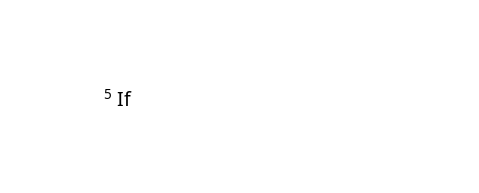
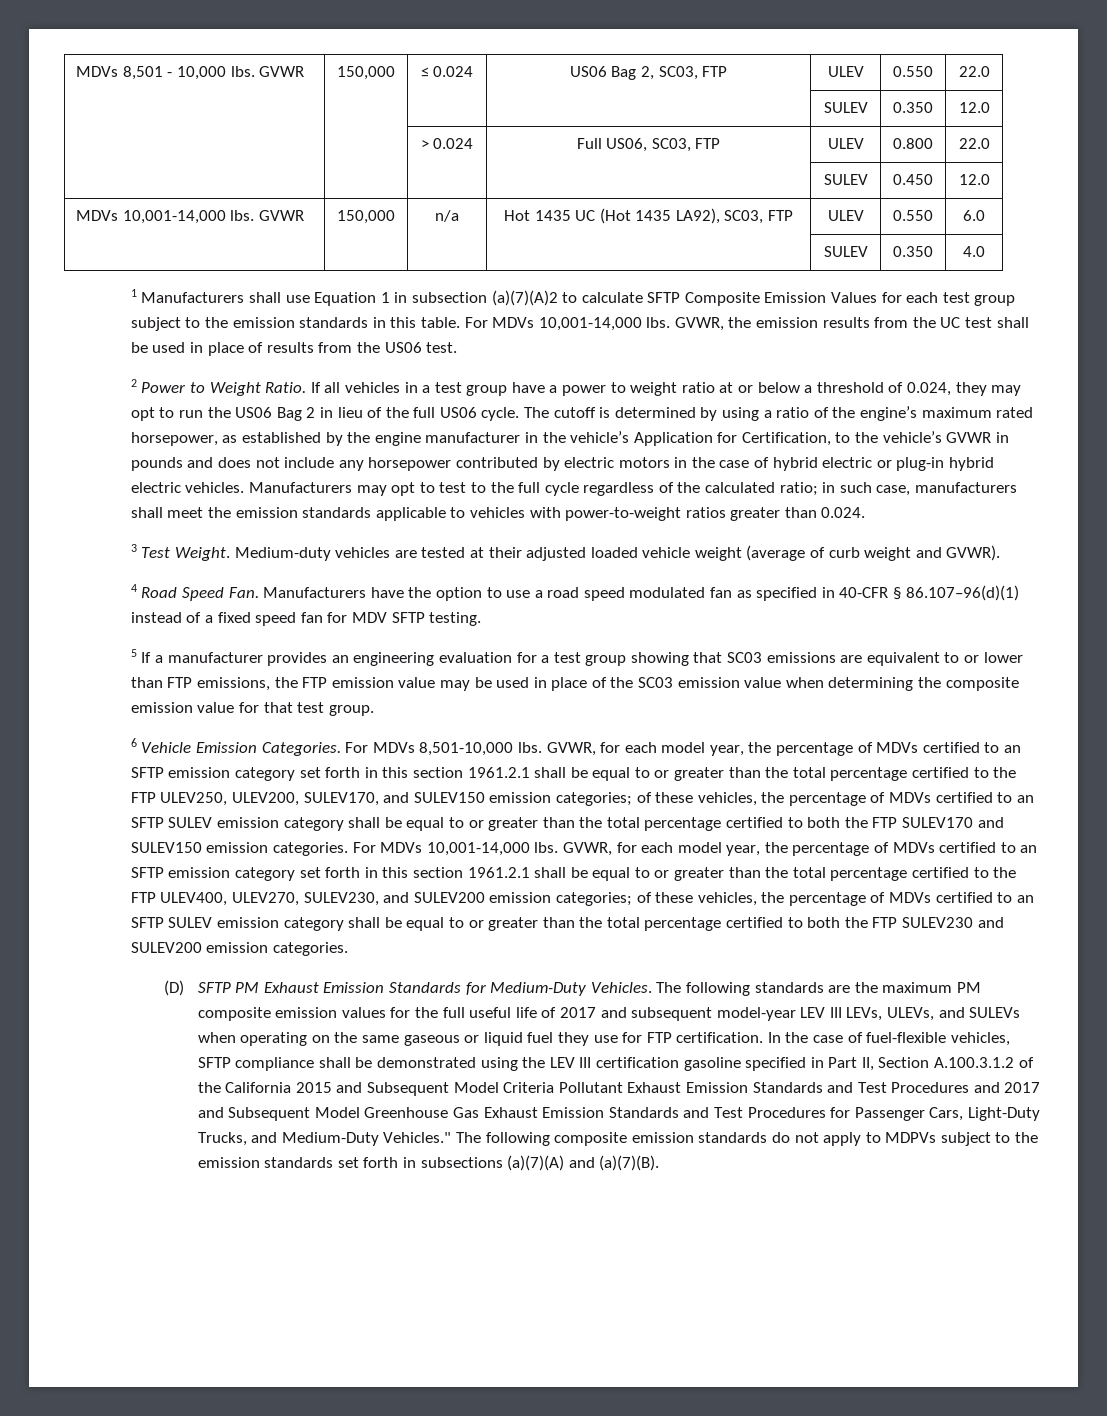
[103,89,132,106] 5 If -> [76,66,305,80] [337,66,395,80] [420,66,474,77] [569,66,728,80] [827,66,864,77] [893,66,933,77] [958,66,990,77] [823,102,868,113] [893,102,933,113] [958,102,990,113] [420,138,474,149] [576,138,721,152] [827,138,864,149] [893,138,933,149] [958,138,990,149] [823,174,868,185] [893,174,933,185] [958,174,990,185] [76,210,304,224] [337,210,395,224] [435,210,459,222] [503,208,794,224] [827,210,864,221] [893,210,933,221] [963,210,985,221] [823,246,868,257] [893,246,933,257] [963,246,985,257] [130,289,1016,306] [130,317,1029,331] [130,342,458,356] [130,379,1022,396] [130,406,1034,421] [130,431,1009,446] [130,457,995,471] [130,482,1018,496] [130,507,866,521] [130,544,1001,561] [130,584,1019,601] [130,612,482,626] [130,649,1023,666] [130,677,1019,691] [130,702,374,716] [130,738,1022,756] [130,767,1017,781] [130,792,1034,806] [130,817,1004,831] [130,842,1038,856] [130,867,1017,881] [130,892,1034,906] [130,917,1004,931] [130,942,348,956] [164,980,981,996] [197,1007,1021,1021] [197,1032,1010,1046] [197,1057,1034,1071] [197,1082,1041,1096] [197,1107,1040,1121] [197,1132,1039,1146] [197,1155,660,1171] MDVs 8,501 - 10,000 lbs. GVWR | 150,000 | ≤ 0.024 | US06 Bag 2, SC03, FTP | ULEV | 0.550 | 22.0 // | | | | SULEV | 0.350 | 12.0 // | | > 0.024 | Full US06, SC03, FTP | ULEV | 0.800 | 22.0 // | | | | SULEV | 0.450 | 12.0 // MDVs 10,001-14,000 lbs. GVWR | 150,000 | n/a | Hot 1435 UC (Hot 1435 LA92), SC03, FTP | ULEV | 0.550 | 6.0 // | | | | SULEV | 0.350 | 4.0 // 1 Manufacturers shall use Equation 1 in subsection (a)(7)(A)2 to calculate SFTP Composite Emission Values for each test group subject to the emission standards in this table. For MDVs 10,001-14,000 lbs. GVWR, the emission results from the UC test shall be used in place of results from the US06 test. // 2 Power to Weight Ratio. If all vehicles in a test group have a power to weight ratio at or below a threshold of 0.024, they may opt to run the US06 Bag 2 in lieu of the full US06 cycle. The cutoff is determined by using a ratio of the engine’s maximum rated horsepower, as established by the engine manufacturer in the vehicle’s Application for Certification, to the vehicle’s GVWR in pounds and does not include any horsepower contributed by electric motors in the case of hybrid electric or plug-in hybrid electric vehicles. Manufacturers may opt to test to the full cycle regardless of the calculated ratio; in such case, manufacturers shall meet the emission standards applicable to vehicles with power-to-weight ratios greater than 0.024. // 3 Test Weight. Medium-duty vehicles are tested at their adjusted loaded vehicle weight (average of curb weight and GVWR). // 4 Road Speed Fan. Manufacturers have the option to use a road speed modulated fan as specified in 40-CFR § 86.107–96(d)(1) instead of a fixed speed fan for MDV SFTP testing. // 5 If a manufacturer provides an engineering evaluation for a test group showing that SC03 emissions are equivalent to or lower than FTP emissions, the FTP emission value may be used in place of the SC03 emission value when determining the composite emission value for that test group. // 6 Vehicle Emission Categories. For MDVs 8,501-10,000 lbs. GVWR, for each model year, the percentage of MDVs certified to an SFTP emission category set forth in this section 1961.2.1 shall be equal to or greater than the total percentage certified to the FTP ULEV250, ULEV200, SULEV170, and SULEV150 emission categories; of these vehicles, the percentage of MDVs certified to an SFTP SULEV emission category shall be equal to or greater than the total percentage certified to both the FTP SULEV170 and SULEV150 emission categories. For MDVs 10,001-14,000 lbs. GVWR, for each model year, the percentage of MDVs certified to an SFTP emission category set forth in this section 1961.2.1 shall be equal to or greater than the total percentage certified to the FTP ULEV400, ULEV270, SULEV230, and SULEV200 emission categories; of these vehicles, the percentage of MDVs certified to an SFTP SULEV emission category shall be equal to or greater than the total percentage certified to both the FTP SULEV230 and SULEV200 emission categories. // (D) SFTP PM Exhaust Emission Standards for Medium-Duty Vehicles. The following standards are the maximum PM composite emission values for the full useful life of 2017 and subsequent model-year LEV III LEVs, ULEVs, and SULEVs when operating on the same gaseous or liquid fuel they use for FTP certification. In the case of fuel-flexible vehicles, SFTP compliance shall be demonstrated using the LEV III certification gasoline specified in Part II, Section A.100.3.1.2 of the California 2015 and Subsequent Model Criteria Pollutant Exhaust Emission Standards and Test Procedures and 2017 and Subsequent Model Greenhouse Gas Exhaust Emission Standards and Test Procedures for Passenger Cars, Light-Duty Trucks, and Medium-Duty Vehicles." The following composite emission standards do not apply to MDPVs subject to the emission standards set forth in subsections (a)(7)(A) and (a)(7)(B).

